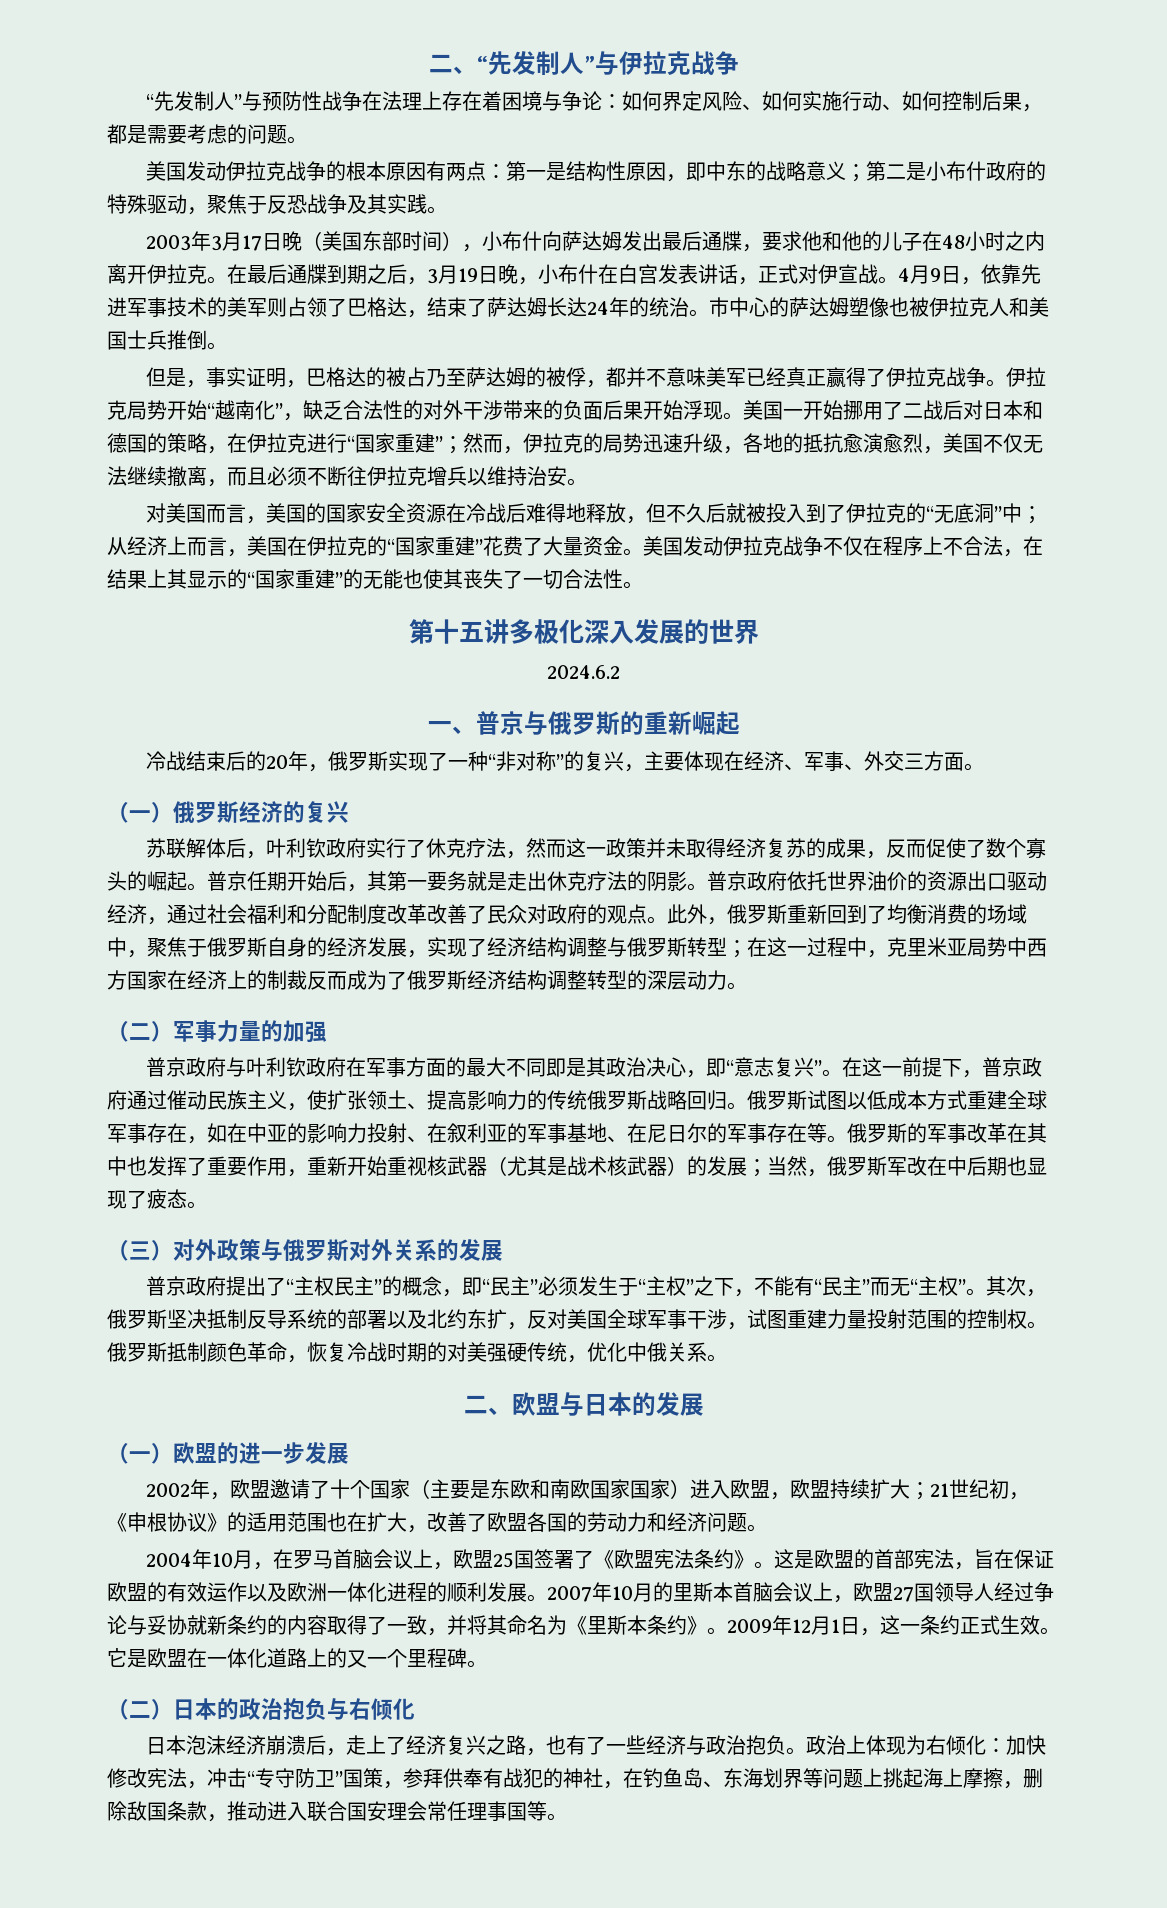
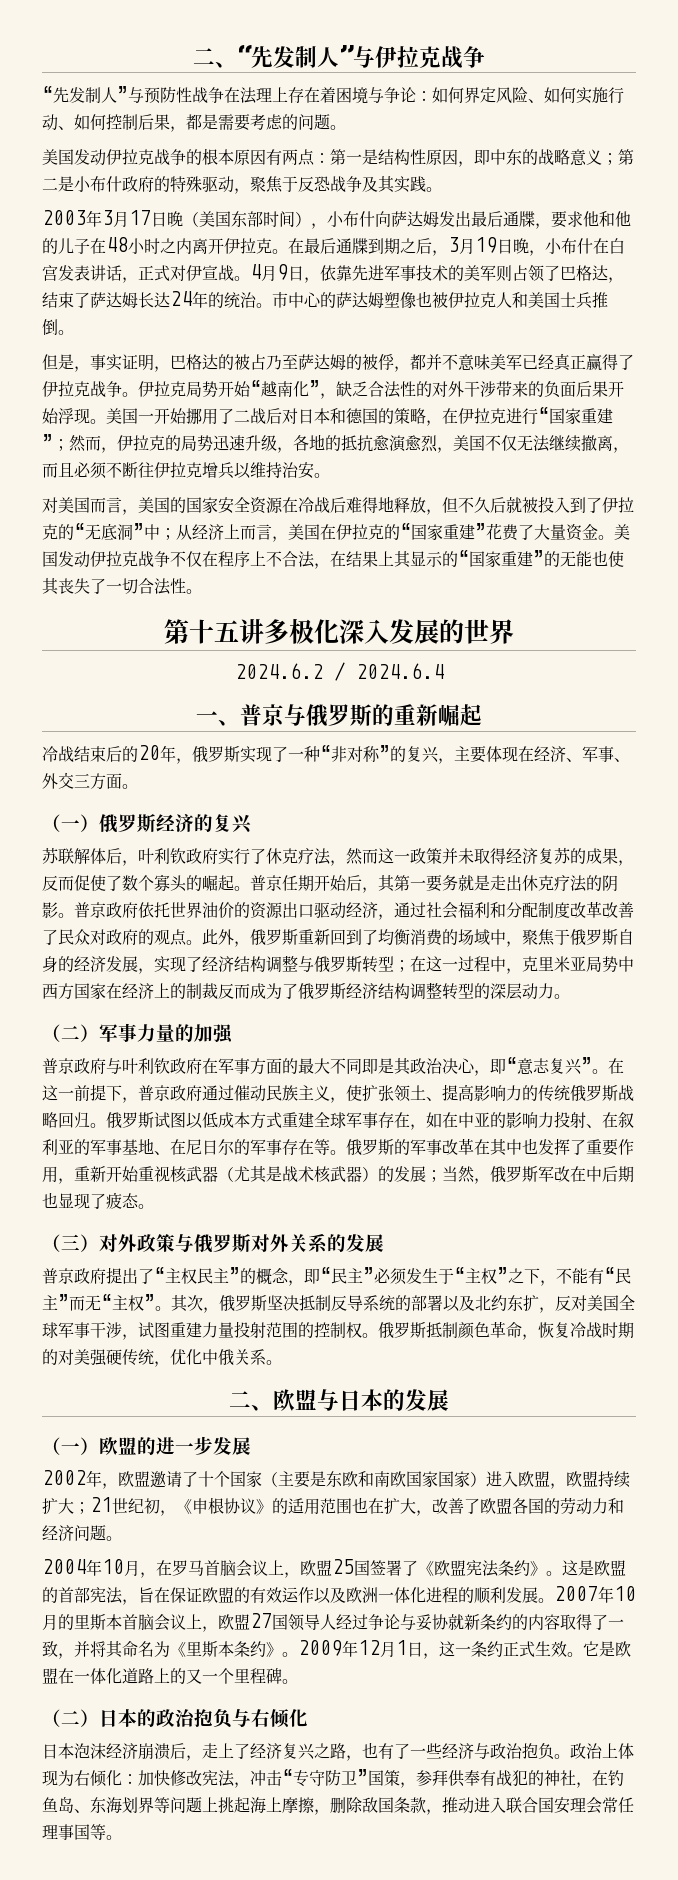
(620, 672) none -> [333,662,444,681] / 2024.6.4

